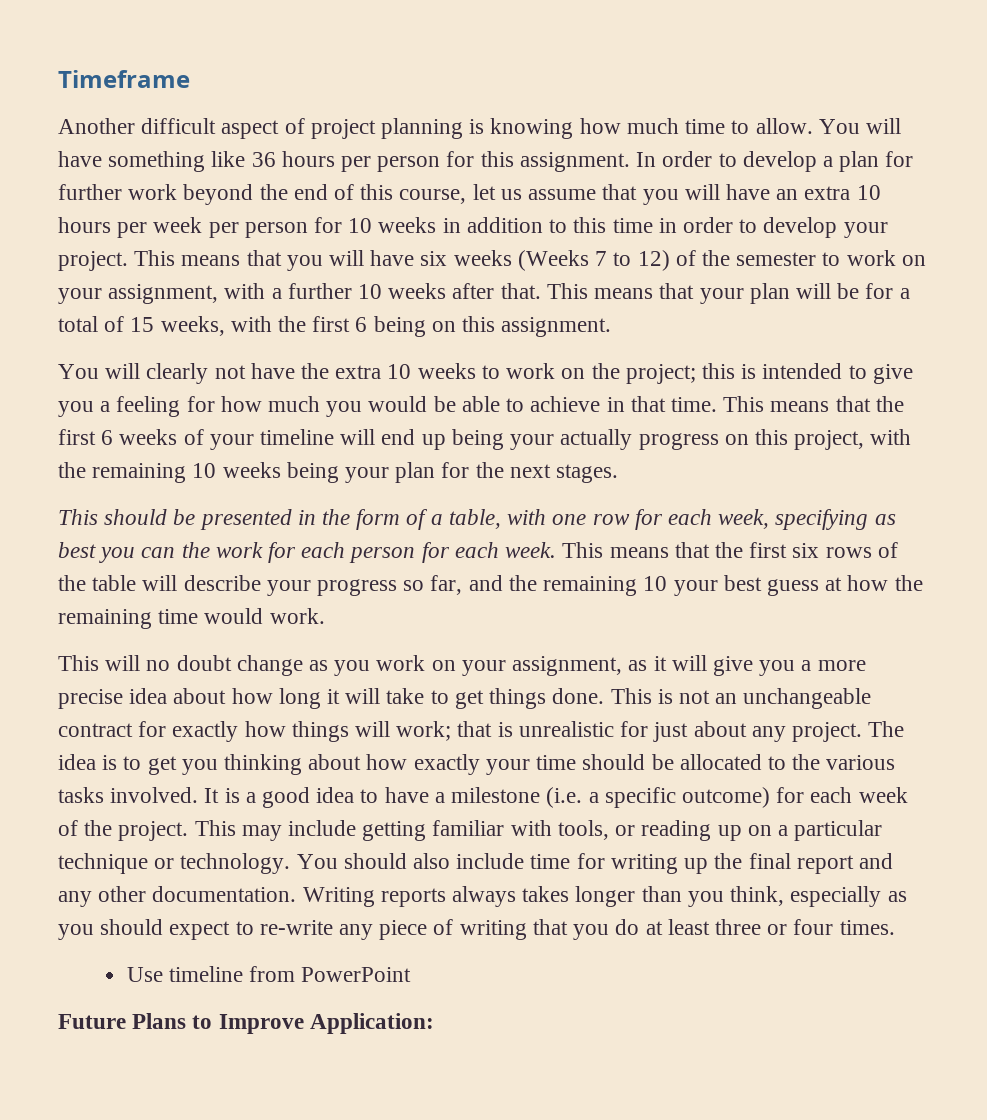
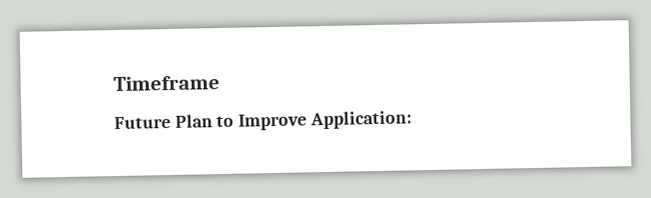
[58,118,901,139] [58,151,914,172] [58,184,881,205] [58,217,888,238] [58,250,926,271] [58,283,910,304] [58,316,612,337] [58,363,913,384] [58,396,904,417] [58,429,912,450] [58,462,619,483] [58,509,896,530] [58,542,898,563] [58,575,923,596] [58,608,325,629] [58,655,866,676] [58,688,872,709] [58,721,905,742] [58,754,896,775] [58,787,908,808] [58,820,883,841] [58,853,893,874] [58,886,907,907] [58,919,895,940] [126,966,412,982] // Another difficult aspect of project planning is knowing how much time to allow. You will have something like 36 hours per person for this assignment. In order to develop a plan for further work beyond the end of this course, let us assume that you will have an extra 10 hours per week per person for 10 weeks in addition to this time in order to develop your project. This means that you will have six weeks (Weeks 7 to 12) of the semester to work on your assignment, with a further 10 weeks after that. This means that your plan will be for a total of 15 weeks, with the first 6 being on this assignment. // You will clearly not have the extra 10 weeks to work on the project; this is intended to give you a feeling for how much you would be able to achieve in that time. This means that the first 6 weeks of your timeline will end up being your actually progress on this project, with the remaining 10 weeks being your plan for the next stages. // This should be presented in the form of a table, with one row for each week, specifying as best you can the work for each person for each week. This means that the first six rows of the table will describe your progress so far, and the remaining 10 your best guess at how the remaining time would work. // This will no doubt change as you work on your assignment, as it will give you a more precise idea about how long it will take to get things done. This is not an unchangeable contract for exactly how things will work; that is unrealistic for just about any project. The idea is to get you thinking about how exactly your time should be allocated to the various tasks involved. It is a good idea to have a milestone (i.e. a specific outcome) for each week of the project. This may include getting familiar with tools, or reading up on a particular technique or technology. You should also include time for writing up the final report and any other documentation. Writing reports always takes longer than you think, especially as you should expect to re-write any piece of writing that you do at least three or four times. // Use timeline from PowerPoint -> (220, 83) none
[132,1013,187,1029] Plans -> [174,114,213,128] Plan

